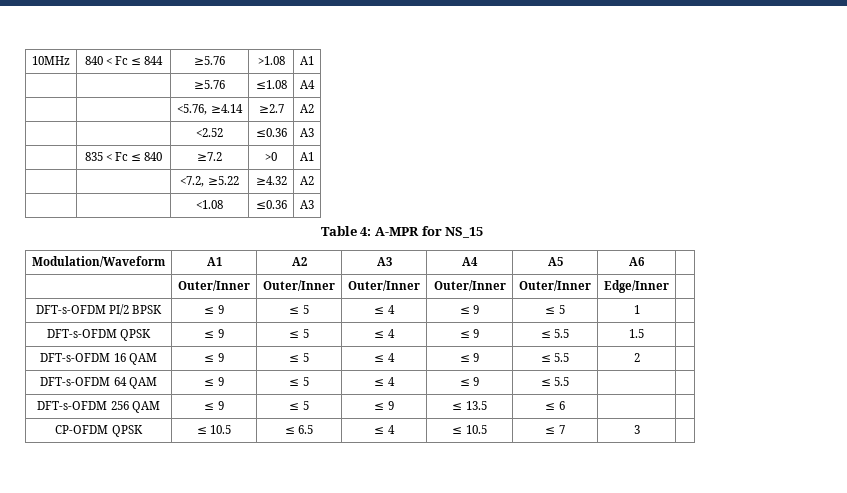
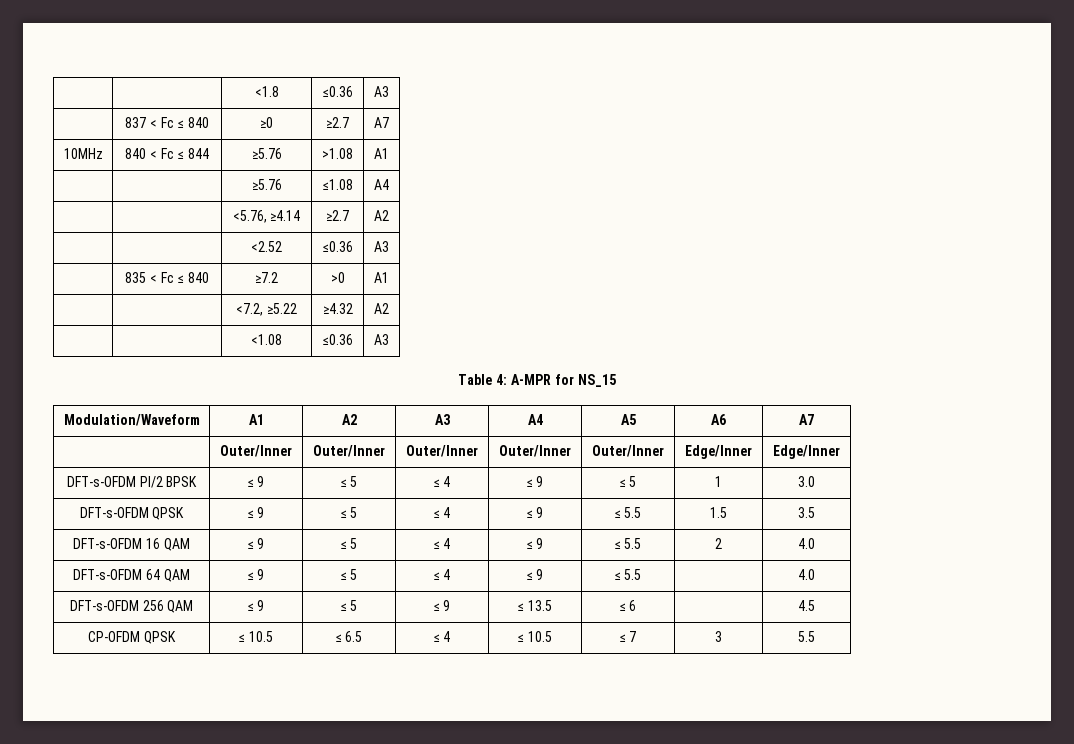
(32, 60) none -> [254,86,279,97] [322,86,353,97] [374,86,389,97] [125,117,209,128] [260,117,273,128] [326,117,349,128] [374,117,389,128] | | <1.8 | ≤0.36 | A3 // | 837 < Fc ≤ 840 | ≥0 | ≥2.7 | A7 //
(645, 261) none -> [799,414,814,425] A7
(669, 286) none -> [773,445,840,459] Edge/Inner
(640, 309) none -> [798,476,815,487] 3.0
(644, 333) none -> [798,507,815,518] 3.5
(640, 357) none -> [798,538,815,549] 4.0
(570, 381) none -> [798,569,815,580] 4.0
(565, 405) none -> [798,600,815,611] 4.5
(640, 429) none -> [798,631,815,642] 5.5

